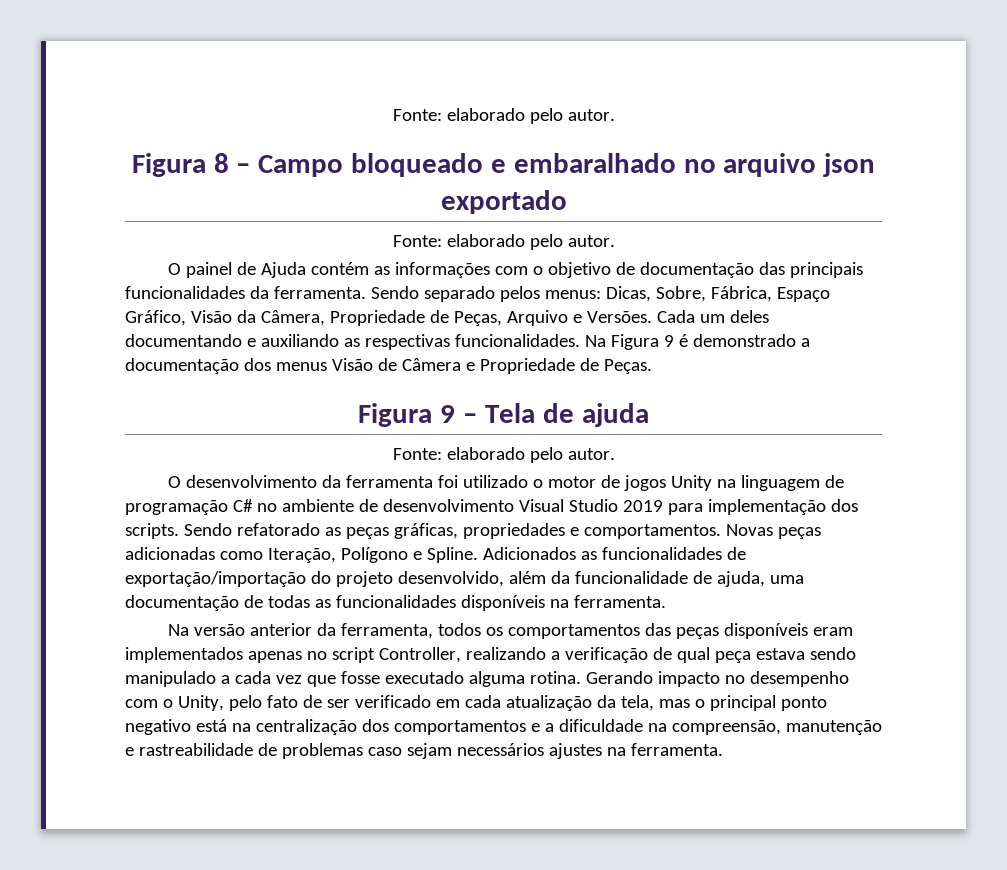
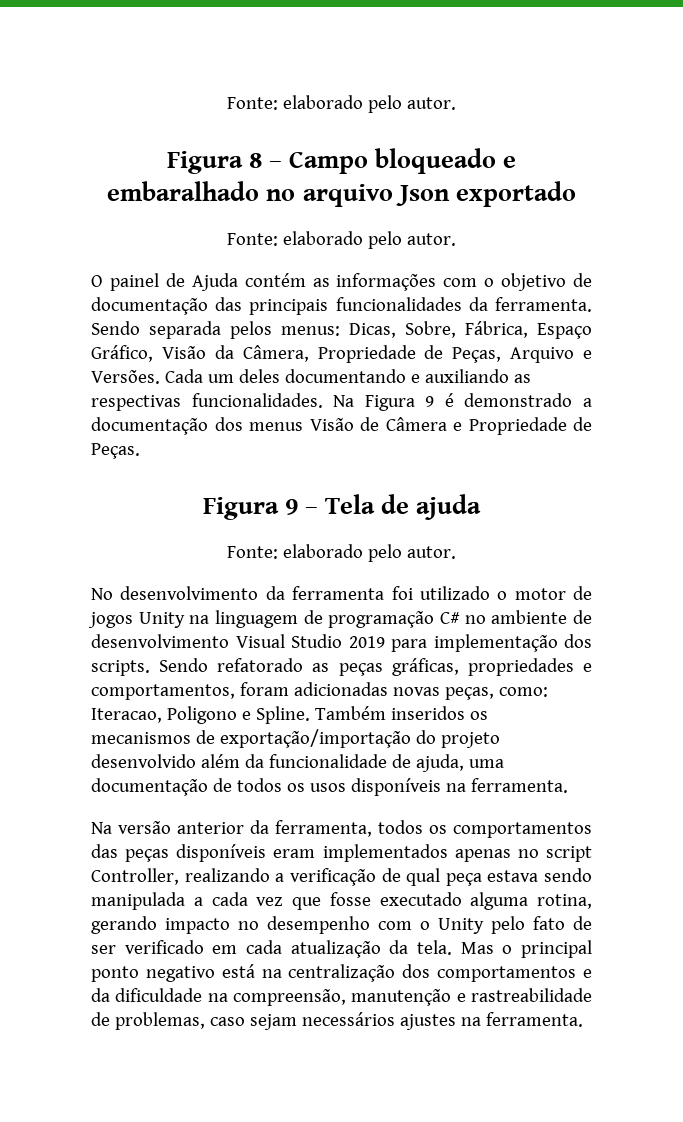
[823,153,876,177] json -> [395,185,450,206] Json
[423,286,495,302] separado -> [149,321,221,339] separada
[167,476,181,488] O -> [91,588,113,600] No
[583,524,821,539] [125,547,722,563] comportamentos. Novas peças adicionadas como Iteração, Polígono e Spline. Adicionados as funcionalidades -> [91,682,548,700] [91,706,488,724] [91,732,191,744] comportamentos, foram adicionadas novas peças, como: Iteracao, Poligono e Spline. Também inseridos os mecanismos
[397,571,504,587] desenvolvido, -> [91,754,196,768] desenvolvido
[267,595,456,608] todas as funcionalidades -> [236,778,346,792] todos os usos
[125,671,216,687] manipulado -> [91,892,185,910] manipulada
[529,671,653,684] rotina. Gerando -> [537,894,592,909] [91,916,157,934] rotina, gerando
[177,695,224,711] Unity, -> [438,918,484,934] Unity
[620,695,690,711] tela, mas -> [417,940,494,955] tela. Mas
[544,723,554,732] a -> [91,988,110,1002] da
[281,743,363,759] problemas -> [114,1012,205,1030] problemas,

